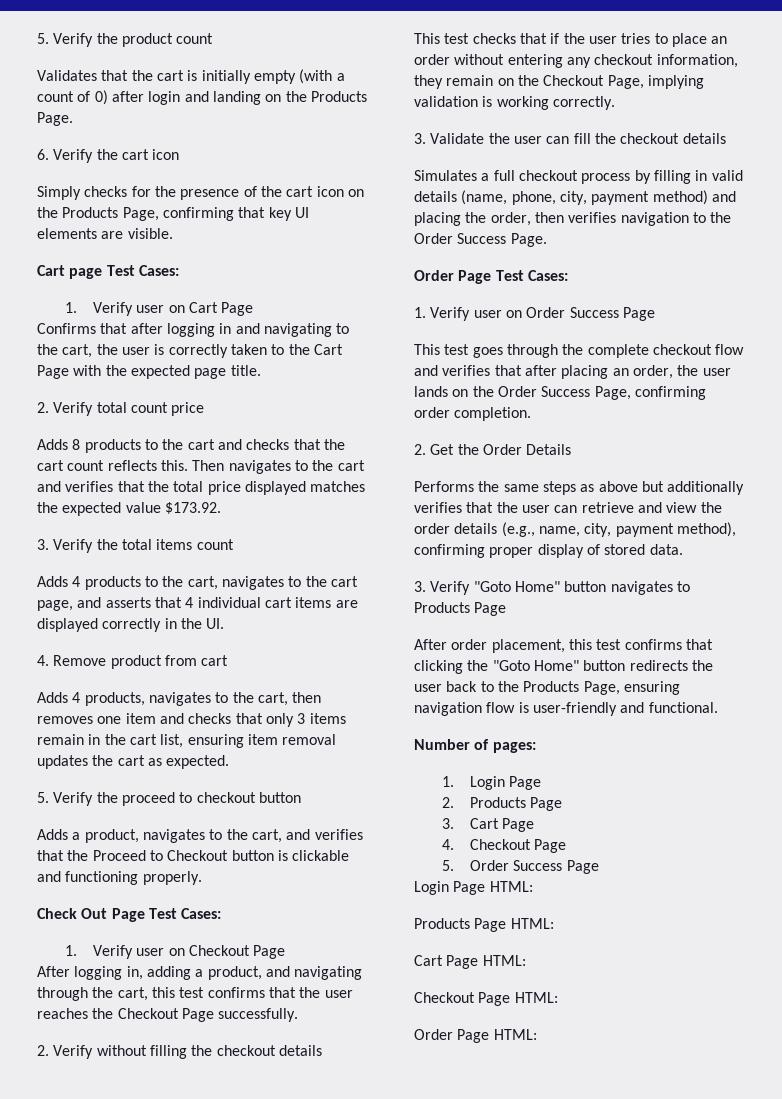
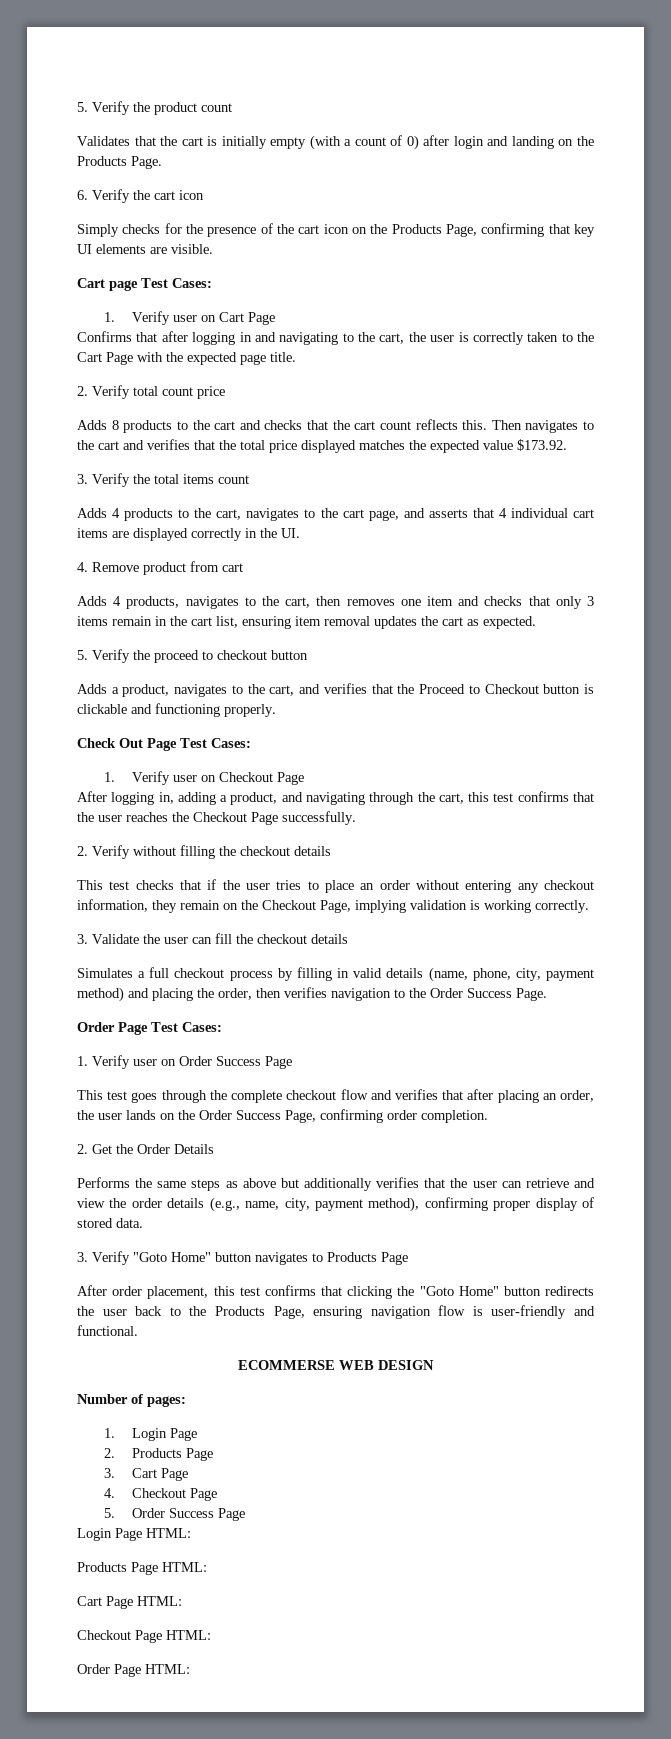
(718, 707) none -> [238,1360,434,1370] // ECOMMERSE WEB DESIGN

